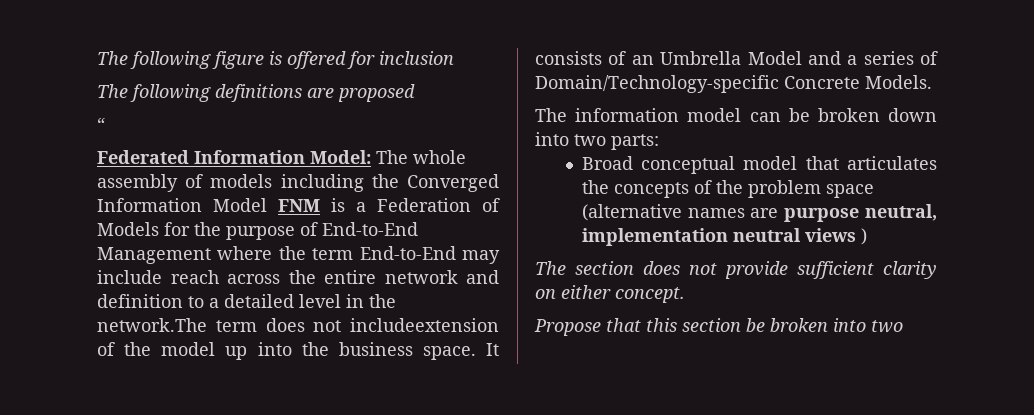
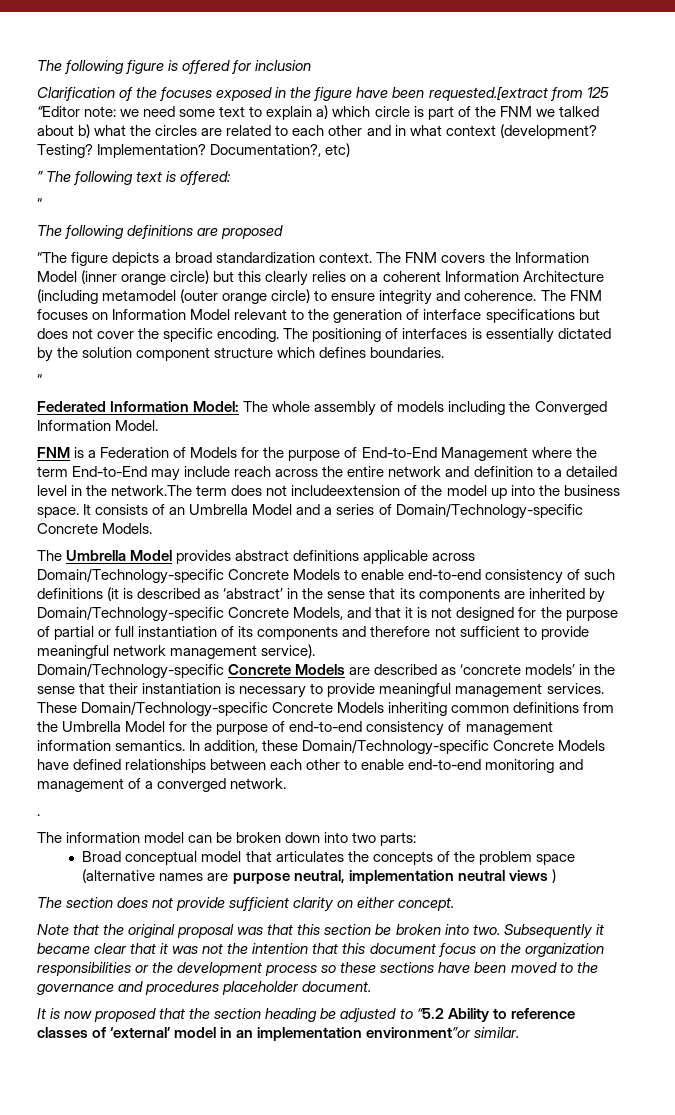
(454, 58) none -> [37,86,609,101] [37,105,599,120] [37,124,597,139] [37,143,351,158] [37,171,232,185] [37,198,42,209] // Clarification of the focuses exposed in the figure have been requested.[extract from 125 “Editor note: we need some text to explain a) which circle is part of the FNM we talked about b) what the circles are related to each other and in what context (development? Testing? Implementation? Documentation?, etc) // ” The following text is offered: // “
(415, 93) none -> [37,252,589,266] [37,270,604,286] [37,289,602,305] [37,309,600,323] [37,328,611,343] [37,347,445,362] // “The figure depicts a broad standardization context. The FNM covers the Information Model (inner orange circle) but this clearly relies on a coherent Information Architecture (including metamodel (outer orange circle) to ensure integrity and coherence. The FNM focuses on Information Model relevant to the generation of interface specifications but does not cover the specific encoding. The positioning of interfaces is essentially dictated by the solution component structure which defines boundaries.
[213,198,267,212] Model -> [115,420,159,431] Model. //
(932, 82) none -> [37,550,476,564] [37,568,616,584] [37,587,605,603] [37,606,618,622] [37,626,589,640] [37,644,316,659] [37,663,616,679] [37,683,604,698] [37,701,615,717] [37,721,553,736] [37,739,606,755] [37,759,583,773] [37,778,287,792] [37,814,40,816] // The Umbrella Model provides abstract definitions applicable across Domain/Technology-specific Concrete Models to enable end-to-end consistency of such definitions (it is described as ‘abstract’ in the sense that its components are inherited by Domain/Technology-specific Concrete Models, and that it is not designed for the purpose of partial or full instantiation of its components and therefore not sufficient to provide meaningful network management service). // Domain/Technology-specific Concrete Models are described as ‘concrete models’ in the sense that their instantiation is necessary to provide meaningful management services. These Domain/Technology-specific Concrete Models inheriting common definitions from the Umbrella Model for the purpose of end-to-end consistency of management information semantics. In addition, these Domain/Technology-specific Concrete Models have defined relationships between each other to enable end-to-end monitoring and management of a converged network. // .
[534,319,601,336] Propose -> [37,924,264,938] Note that the original proposal was
[871,320,903,333] two -> [472,924,604,939] [37,943,604,957] [37,962,598,976] [37,981,372,995] [37,1008,575,1023] [37,1027,520,1041] two. Subsequently it became clear that it was not the intention that this document focus on the organization responsibilities or the development process so these sections have been moved to the governance and procedures placeholder document. // It is now proposed that the section heading be adjusted to “5.2 Ability to reference classes of ‘external’ model in an implementation environment”or similar.

